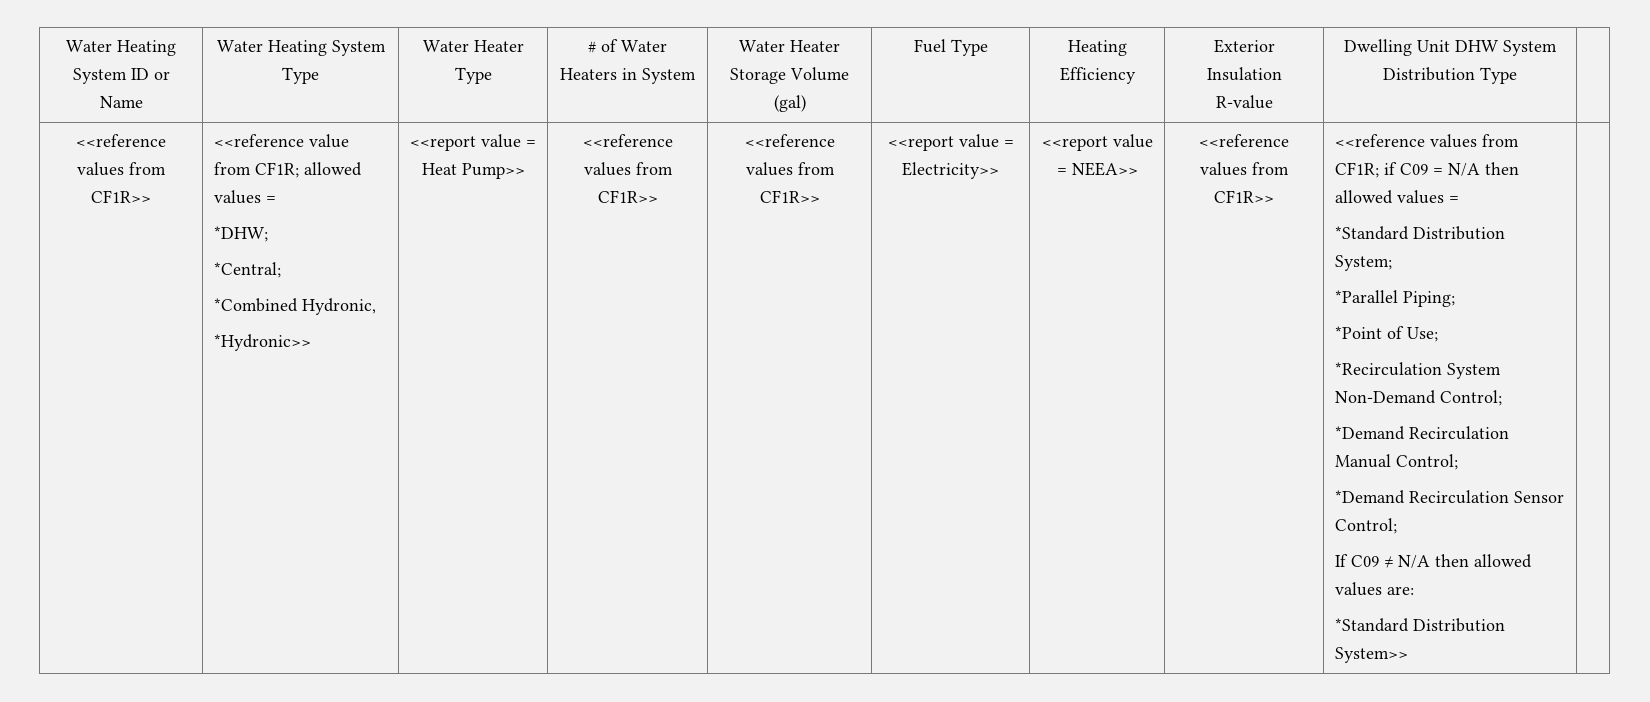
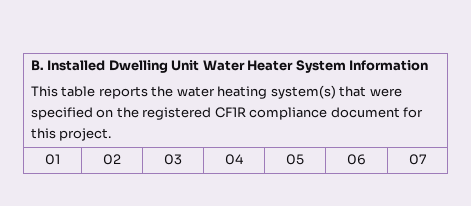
[66,40,176,56] [72,68,170,84] [99,96,143,108] [216,40,386,56] [282,67,319,84] [422,40,524,52] [454,67,492,84] [588,39,667,53] [560,68,696,84] [739,40,840,52] [730,67,849,84] [773,95,806,112] [913,39,988,56] [1067,40,1127,56] [1059,67,1136,84] [1213,39,1275,53] [1206,67,1282,81] [1215,95,1273,109] [1344,39,1557,56] [1383,67,1517,84] [76,134,166,147] [77,162,166,176] [91,190,151,203] [213,134,349,148] [213,162,362,178] [213,190,276,204] [213,226,268,242] [213,262,281,278] [213,298,376,315] [213,334,311,351] [410,134,536,151] [421,163,525,179] [582,134,673,147] [583,162,673,176] [597,190,658,203] [744,134,835,147] [745,162,835,176] [759,190,820,203] [887,134,1014,151] [902,162,999,179] [1041,134,1153,151] [1056,162,1138,176] [1199,134,1289,147] [1200,162,1289,176] [1214,190,1274,203] [1334,134,1519,148] [1334,162,1519,178] [1334,190,1459,204] [1334,226,1505,240] [1334,255,1392,271] [1334,290,1455,307] [1334,326,1438,342] [1334,362,1501,379] [1334,390,1502,406] [1334,426,1509,440] [1334,454,1458,470] [1334,490,1564,504] [1334,518,1397,534] [1334,554,1532,568] [1334,582,1414,596] [1334,618,1505,632] [1334,647,1408,663] Water Heating System ID or Name | Water Heating System Type | Water Heater Type | # of Water Heaters in System | Water Heater Storage Volume (gal) | Fuel Type | Heating Efficiency | Exterior Insulation R-value | Dwelling Unit DHW System Distribution Type | // <<reference values from CF1R>> | <<reference value from CF1R; allowed values = // *DHW; // *Central; // *Combined Hydronic, // *Hydronic>> | <<report value = Heat Pump>> | <<reference values from CF1R>> | <<reference values from CF1R>> | <<report value = Electricity>> | <<report value = NEEA>> | <<reference values from CF1R>> | <<reference values from CF1R; if C09 = N/A then allowed values = // *Standard Distribution System; // *Parallel Piping; // *Point of Use; // *Recirculation System Non-Demand Control; // *Demand Recirculation Manual Control; // *Demand Recirculation Sensor Control; // If C09 ≠ N/A then allowed values are: // *Standard Distribution System>> | -> [30,60,429,73] [30,85,402,99] [30,107,424,120] [30,128,112,141] [45,154,60,165] [102,154,121,165] [164,154,182,165] [225,154,243,165] [286,154,304,165] [347,154,366,165] [409,154,426,165] B. Installed Dwelling Unit Water Heater System Information // This table reports the water heating system(s) that were specified on the registered CF1R compliance document for this project. // 01 | 02 | 03 | 04 | 05 | 06 | 07

